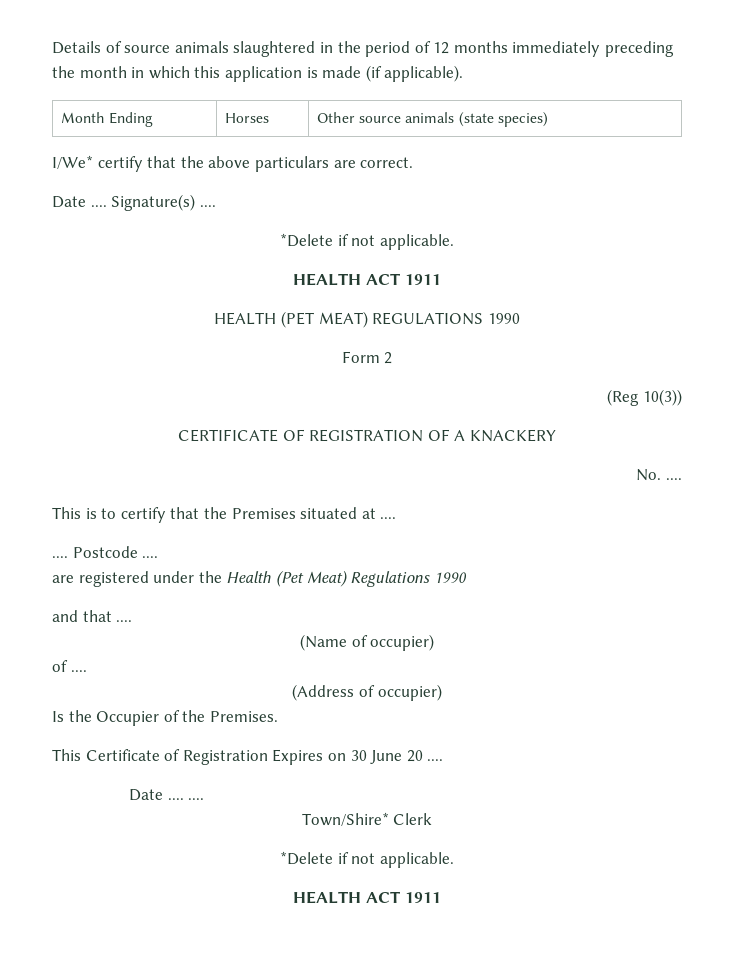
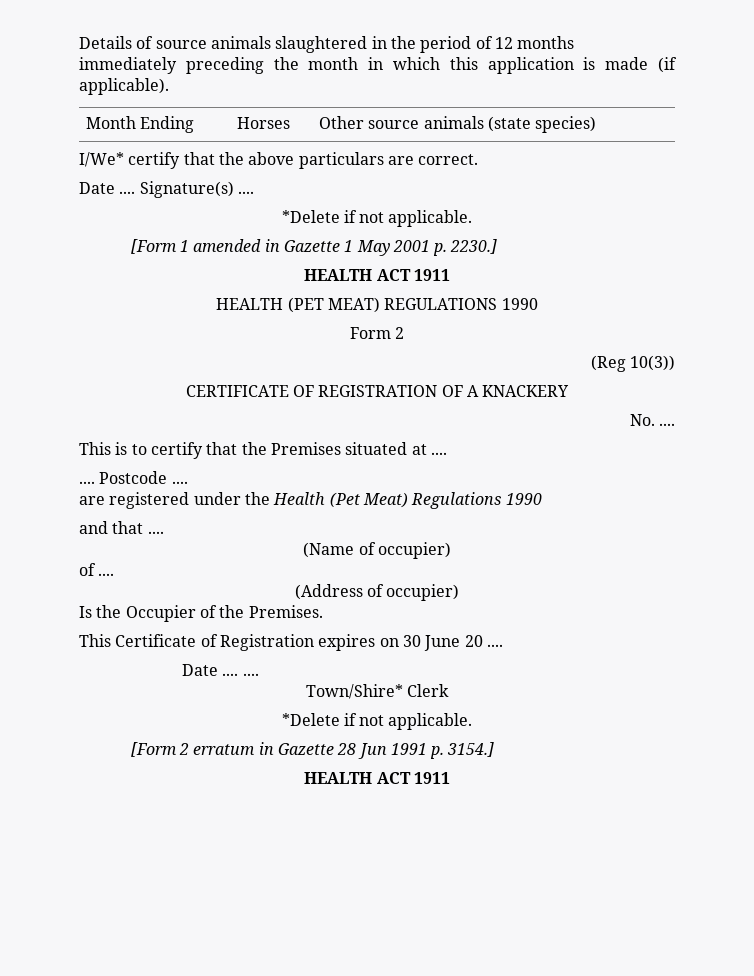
(454, 242) none -> [130,239,498,256] // [Form 1 amended in Gazette 1 May 2001 p. 2230.]
[272,749,324,765] Expires -> [318,634,376,651] expires
(454, 860) none -> [130,742,495,759] // [Form 2 erratum in Gazette 28 Jun 1991 p. 3154.]

